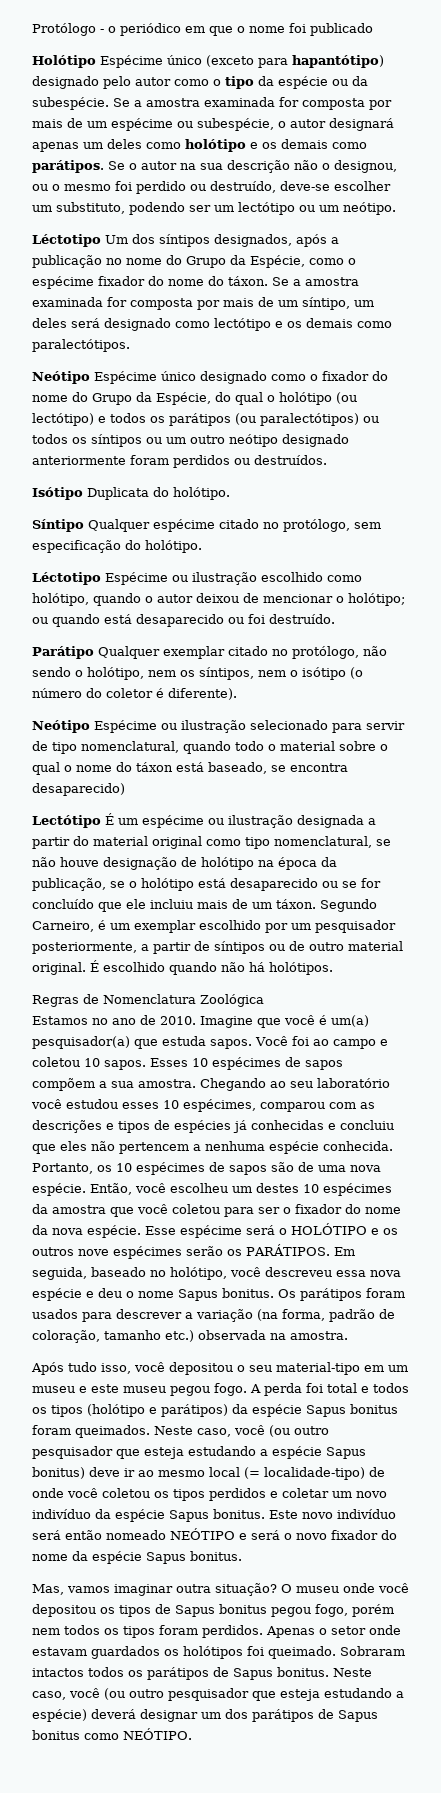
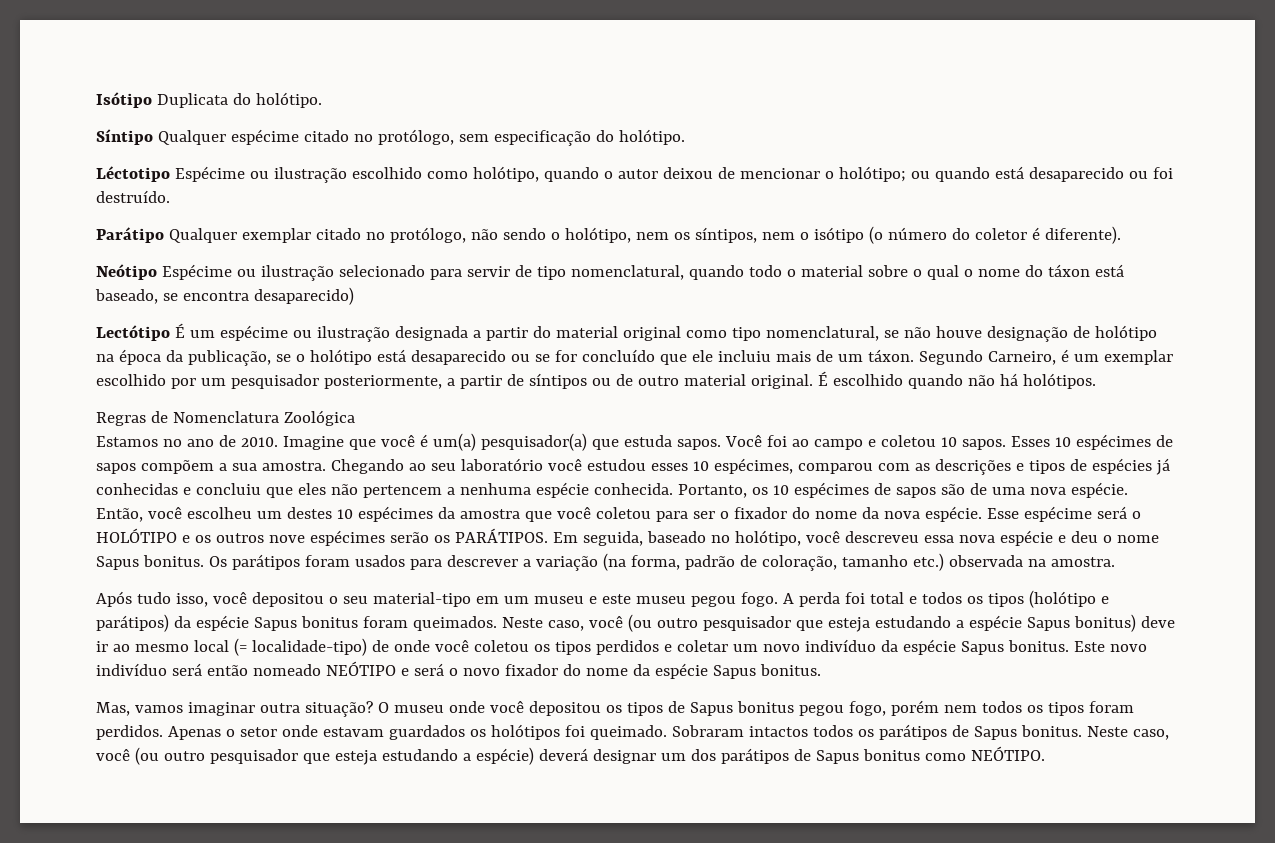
[32,23,373,36] [32,55,384,68] [32,76,368,89] [32,97,392,110] [32,118,394,131] [32,139,367,152] [32,160,397,173] [32,181,391,194] [32,202,396,215] [32,234,339,247] [32,255,356,268] [32,276,359,289] [32,297,374,310] [32,318,392,331] [32,339,130,352] [32,371,388,384] [32,392,357,405] [32,413,379,426] [32,434,349,447] [32,455,327,468] Protólogo - o periódico em que o nome foi publicado // Holótipo Espécime único (exceto para hapantótipo) designado pelo autor como o tipo da espécie ou da subespécie. Se a amostra examinada for composta por mais de um espécime ou subespécie, o autor designará apenas um deles como holótipo e os demais como parátipos. Se o autor na sua descrição não o designou, ou o mesmo foi perdido ou destruído, deve-se escolher um substituto, podendo ser um lectótipo ou um neótipo. // Léctotipo Um dos síntipos designados, após a publicação no nome do Grupo da Espécie, como o espécime fixador do nome do táxon. Se a amostra examinada for composta por mais de um síntipo, um deles será designado como lectótipo e os demais como paralectótipos. // Neótipo Espécime único designado como o fixador do nome do Grupo da Espécie, do qual o holótipo (ou lectótipo) e todos os parátipos (ou paralectótipos) ou todos os síntipos ou um outro neótipo designado anteriormente foram perdidos ou destruídos. // -> (96, 100) none

